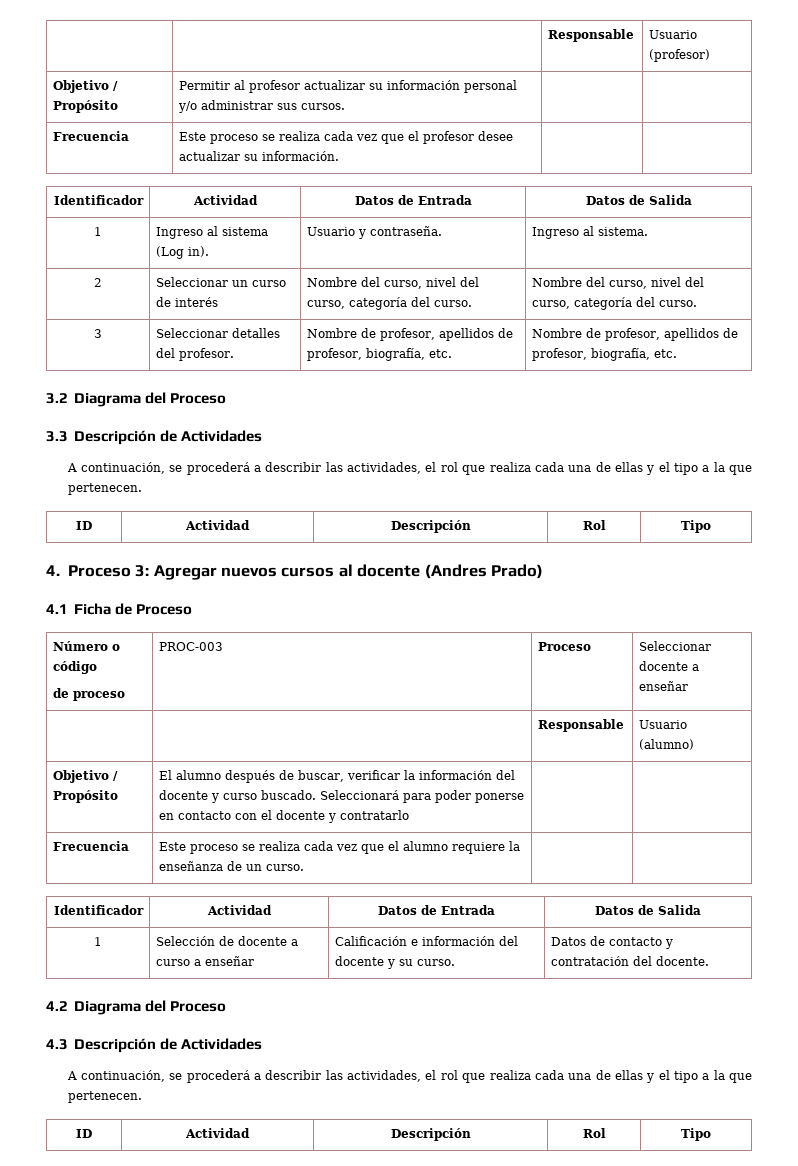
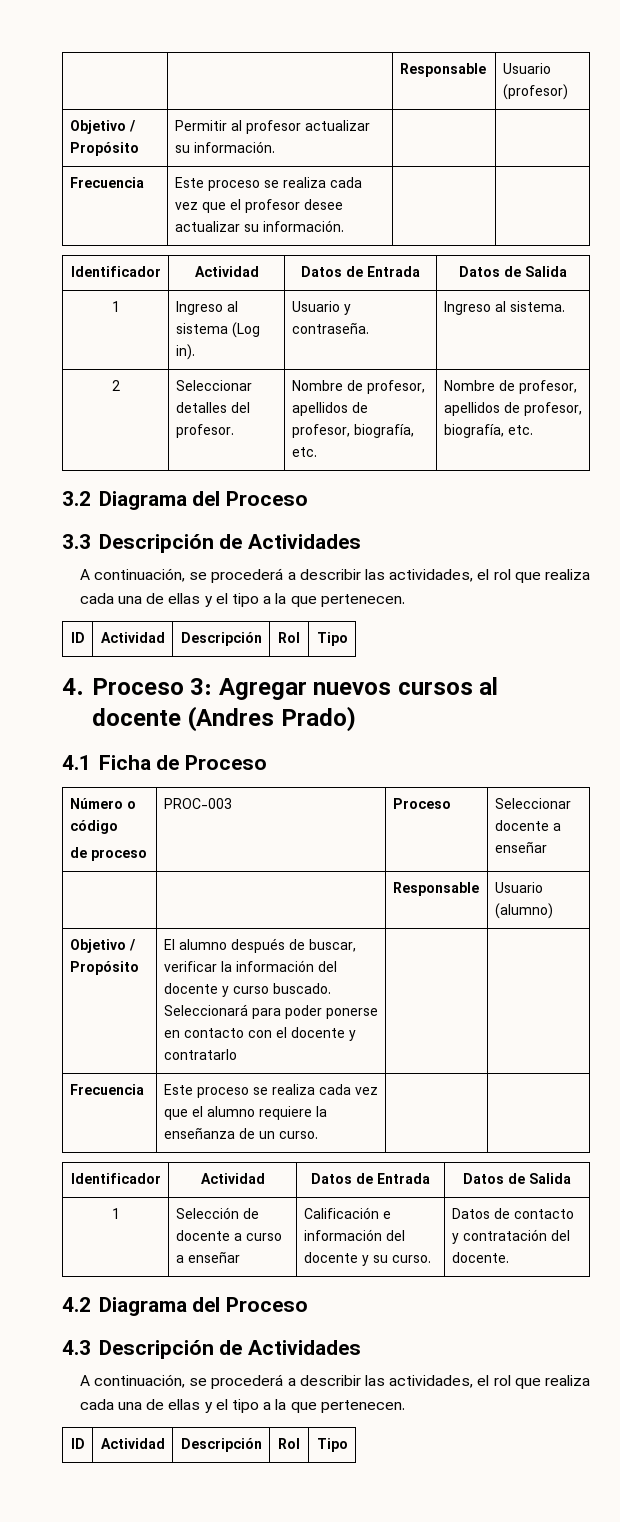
[386,80,517,93] [177,100,345,113] información personal y/o administrar sus cursos. -> [193,141,275,153] información.
[155,277,286,287] [155,297,218,307] [306,277,479,289] [306,297,472,310] [531,277,704,289] [531,297,697,310] [94,329,102,338] | Seleccionar un curso de interés | Nombre del curso, nivel del curso, categoría del curso. | Nombre del curso, nivel del curso, categoría del curso. // 3 -> (120, 385) none

